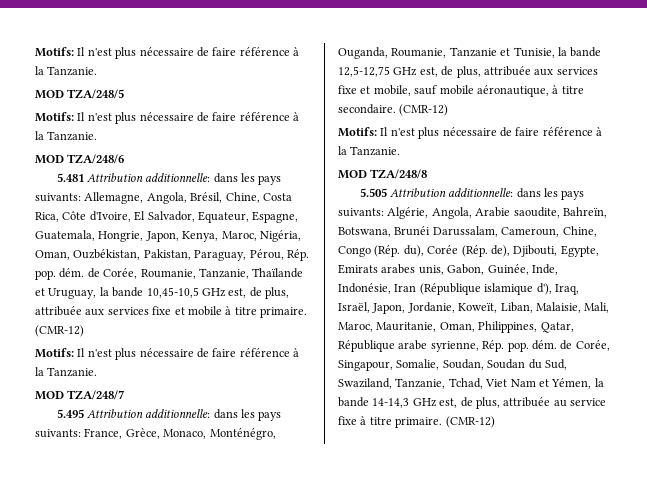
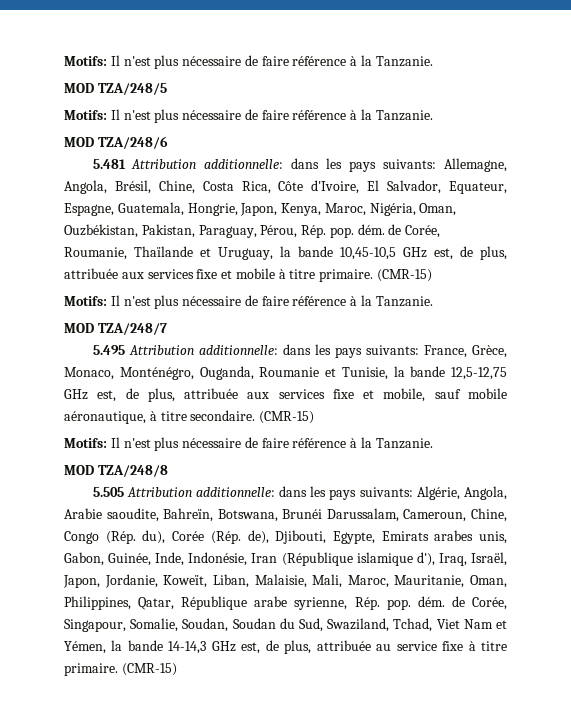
[198,268,249,279] Tanzanie, -> (127, 253) none
[35,325,84,337] (CMR-12) -> [377,269,433,282] (CMR-15)
[391,47,497,58] Roumanie, Tanzanie -> [259,367,320,377] Roumanie
[399,104,449,116] (CMR-12) -> [259,411,315,424] (CMR-15)
[395,378,446,389] Tanzanie, -> (390, 625) none
[445,416,495,428] (CMR-12) -> [121,663,177,676] (CMR-15)

